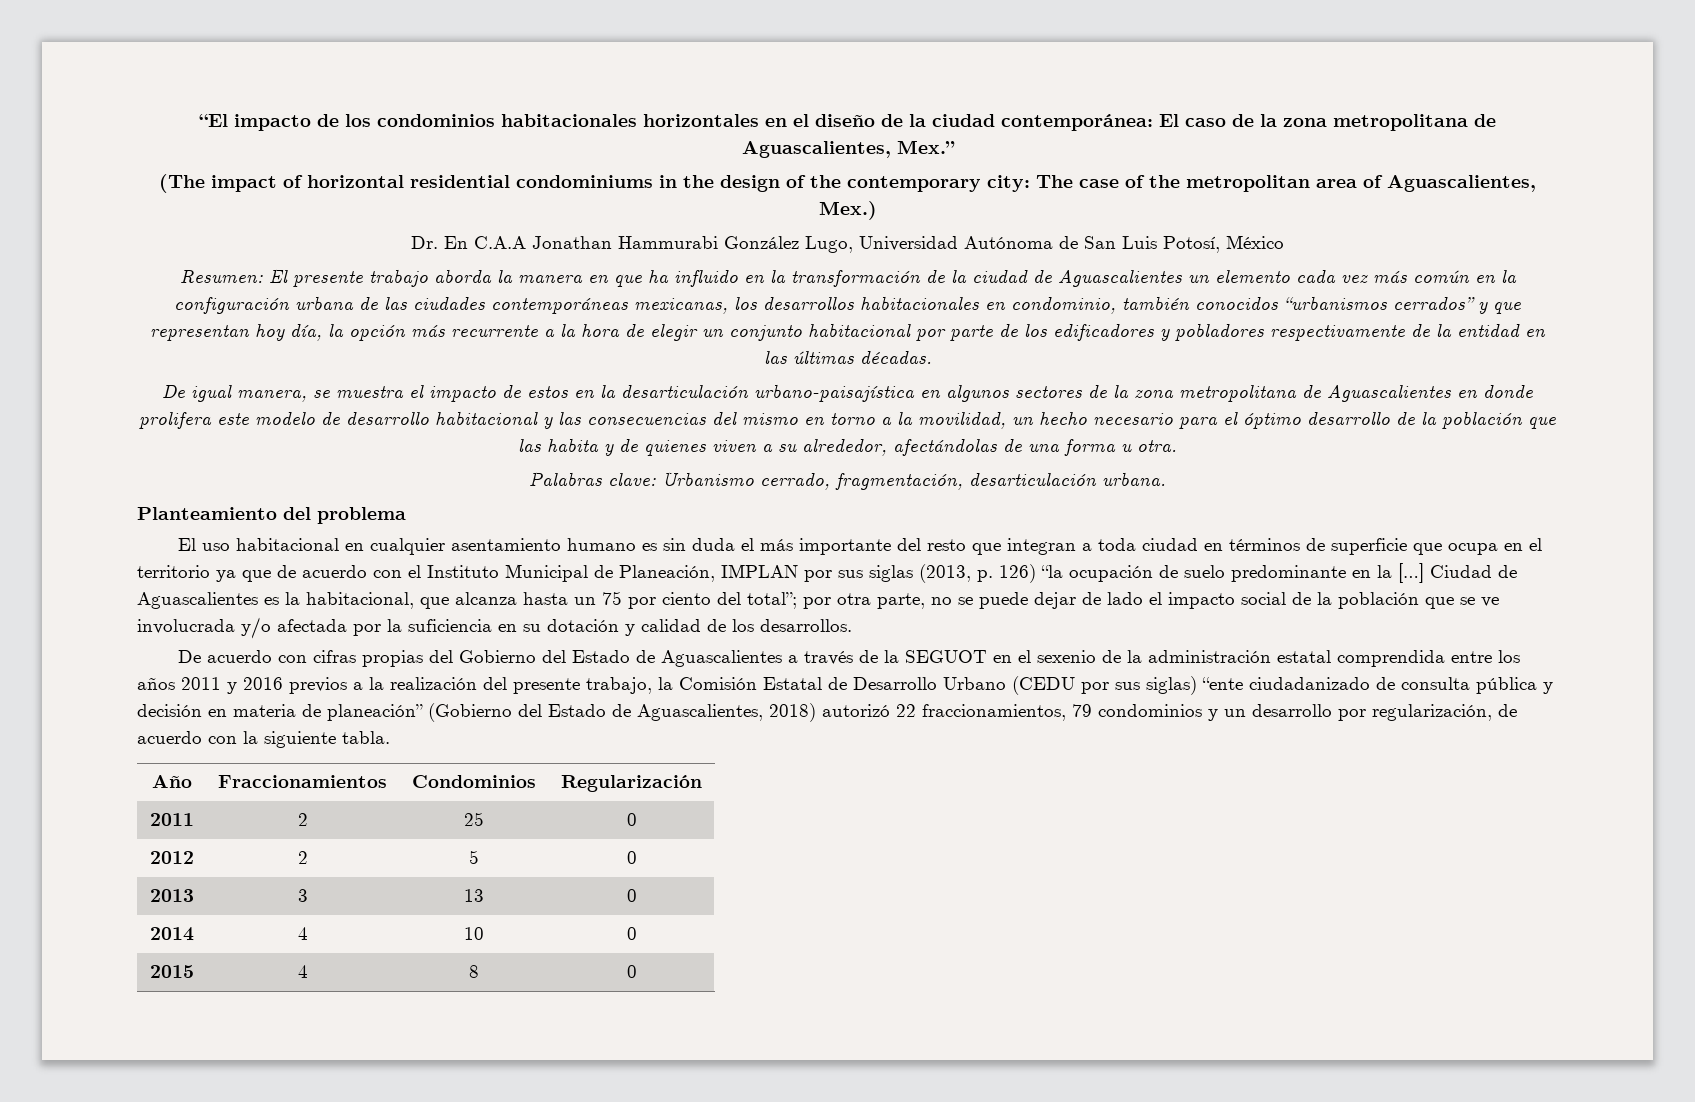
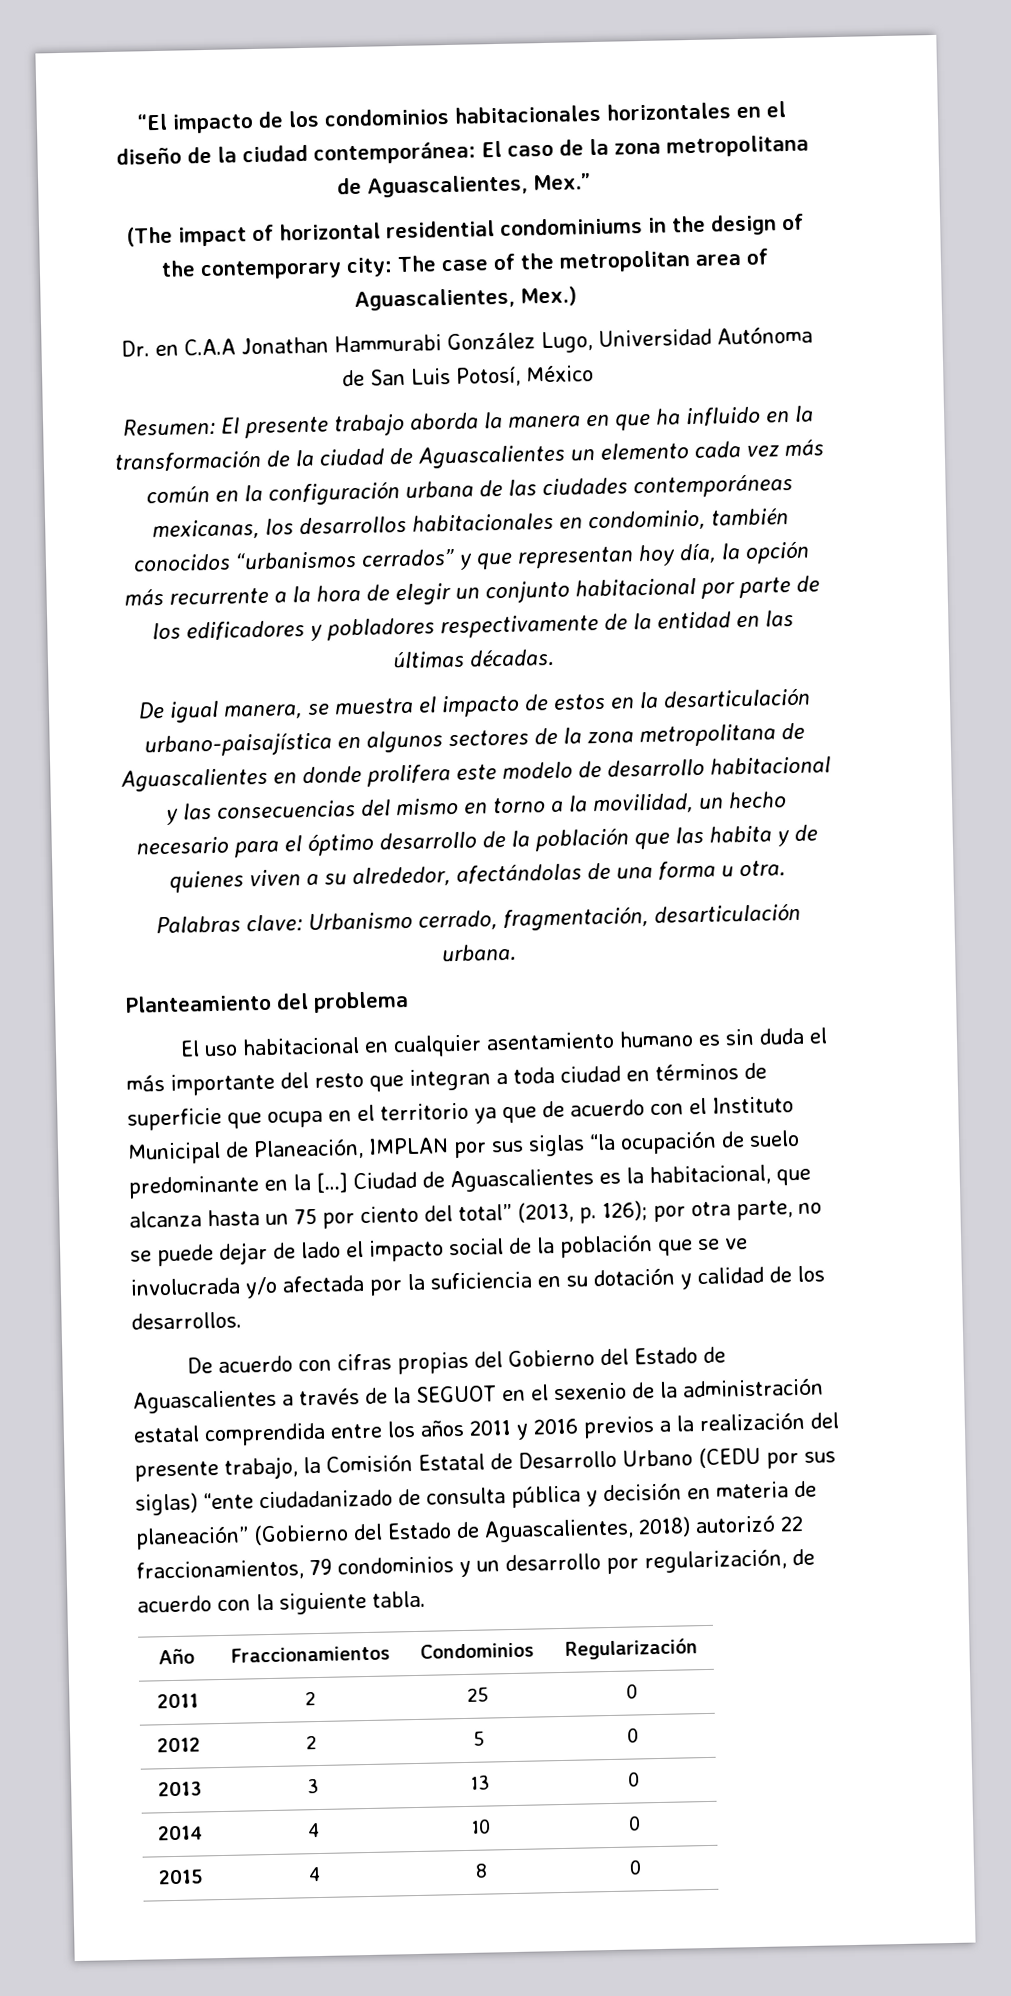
[444,236,468,249] En -> [154,344,179,357] en
[919,564,1036,583] (2013, p. 126) -> (585, 1145) none
[747,592,797,609] total”; -> [458,1200,648,1224] total” (2013, p. 126);

